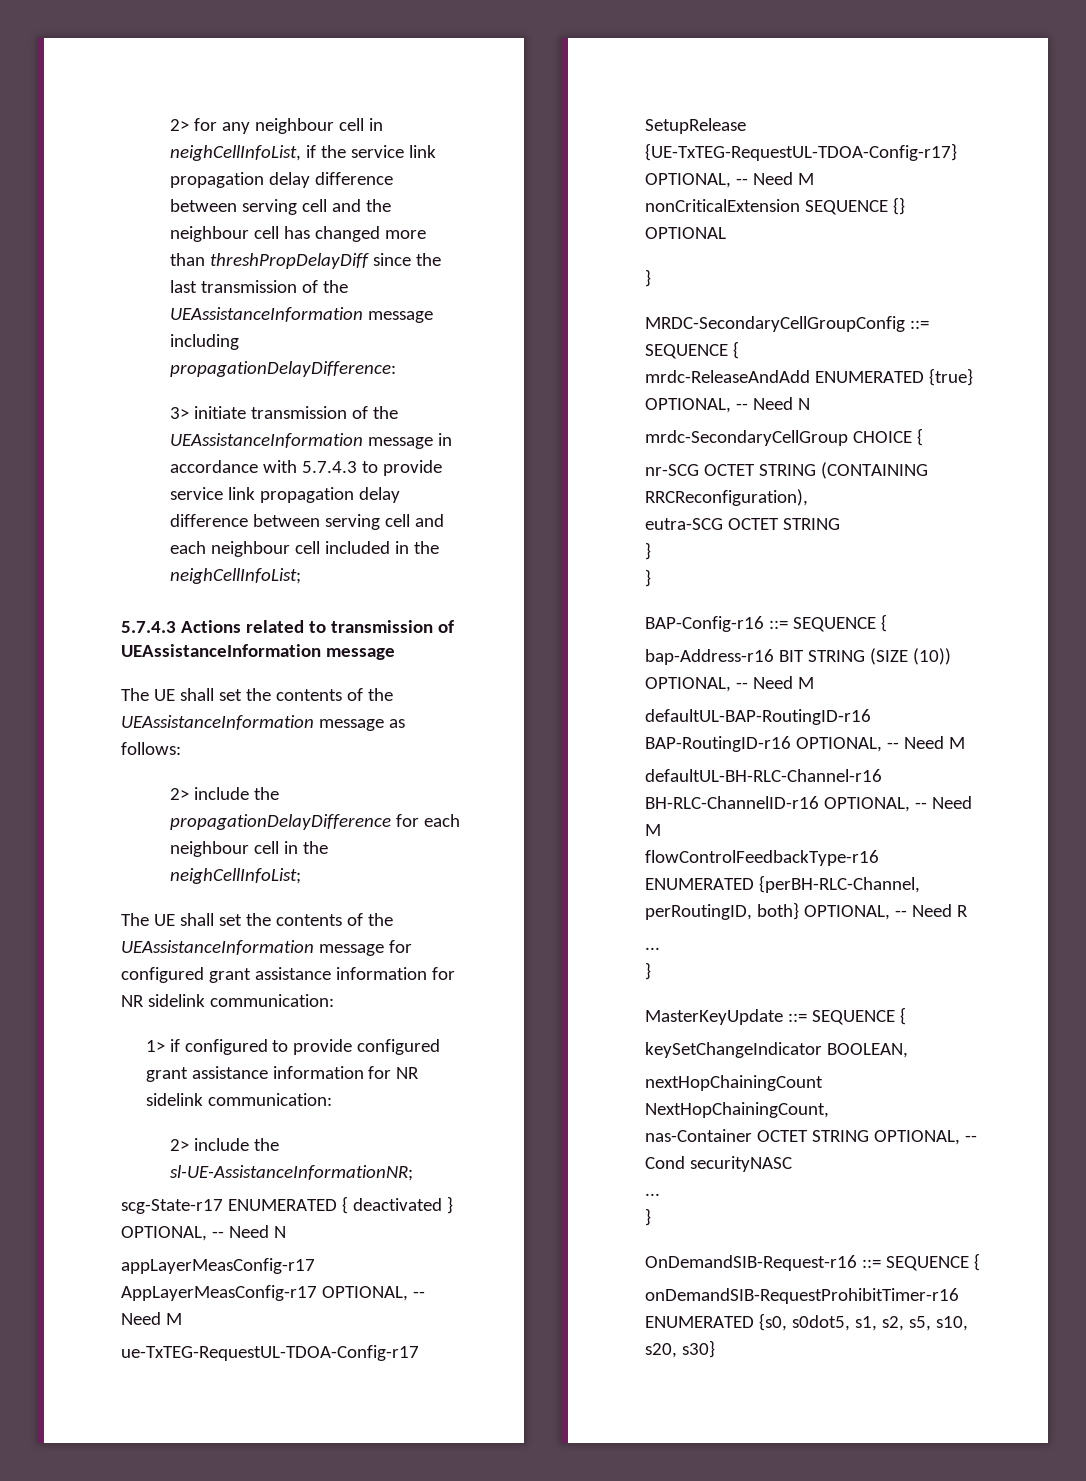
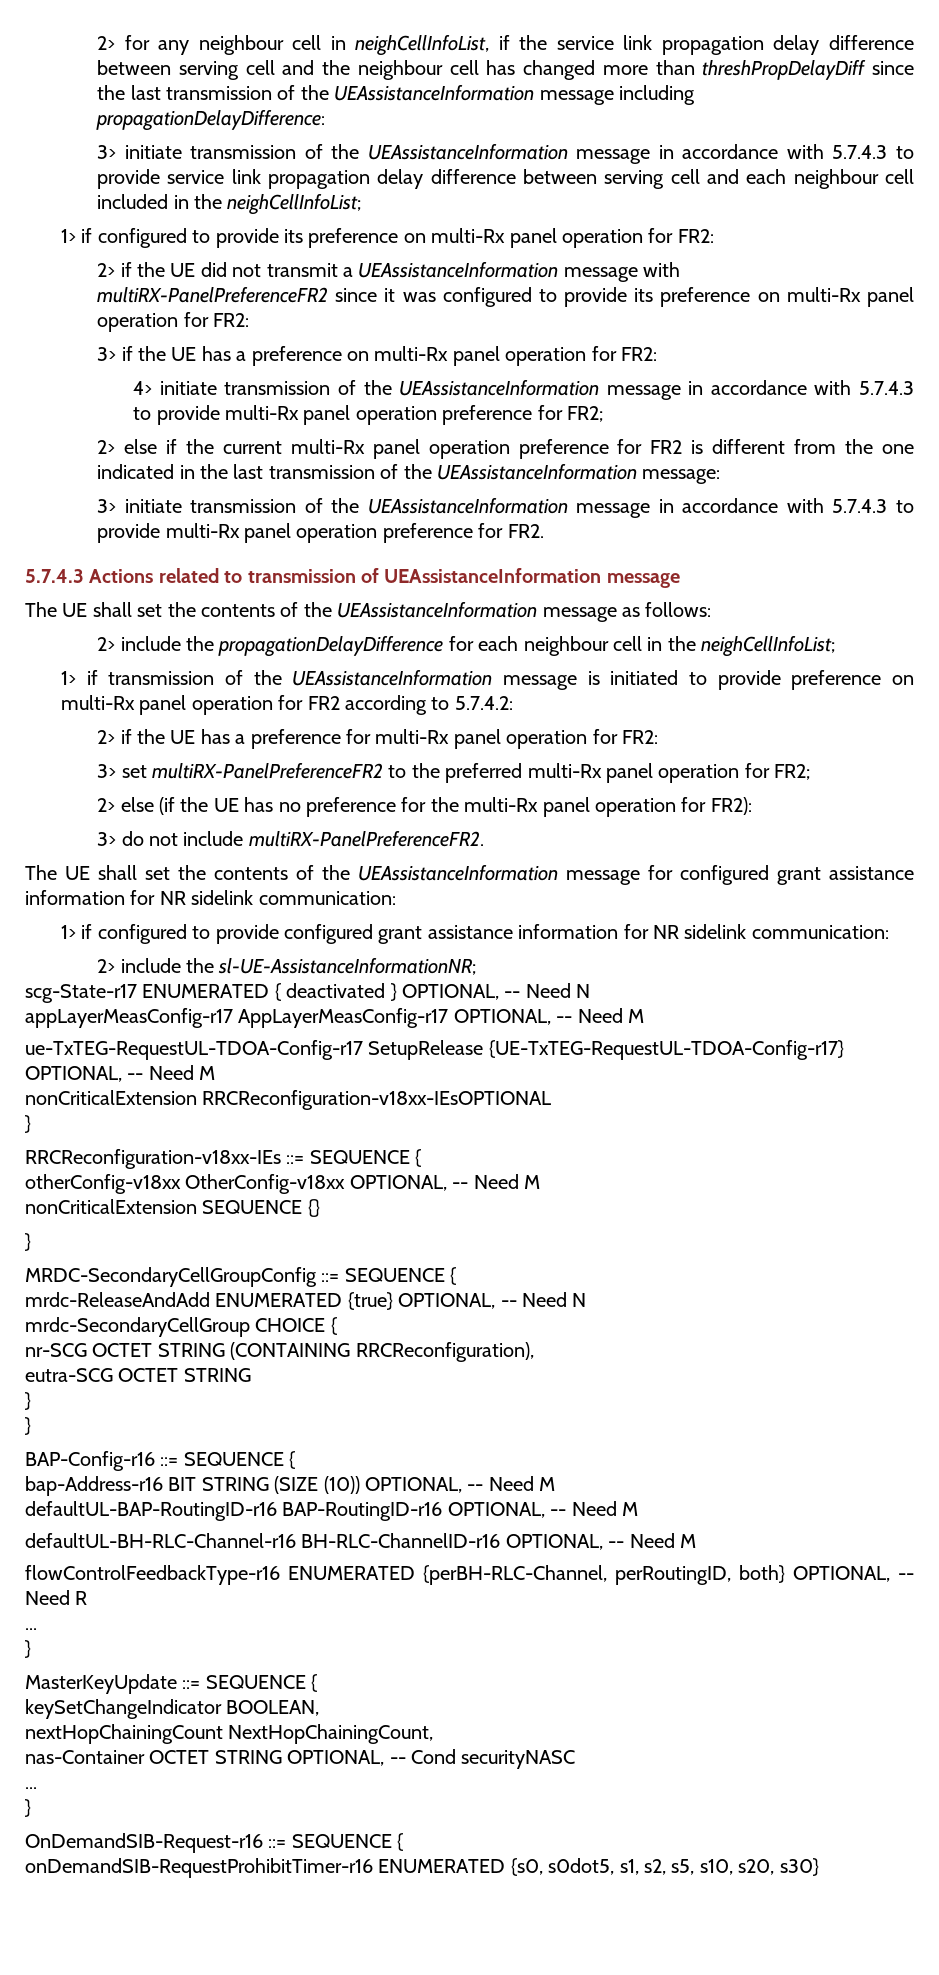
(302, 576) none -> [61,228,714,248] [97,262,681,282] [97,287,914,307] [97,312,249,332] [97,346,657,366] [133,380,915,400] [133,405,603,425] [97,439,914,459] [97,464,721,484] [97,498,915,518] [97,523,544,543] // 1> if configured to provide its preference on multi-Rx panel operation for FR2: // 2> if the UE did not transmit a UEAssistanceInformation message with multiRX-PanelPreferenceFR2 since it was configured to provide its preference on multi-Rx panel operation for FR2: // 3> if the UE has a preference on multi-Rx panel operation for FR2: // 4> initiate transmission of the UEAssistanceInformation message in accordance with 5.7.4.3 to provide multi-Rx panel operation preference for FR2; // 2> else if the current multi-Rx panel operation preference for FR2 is different from the one indicated in the last transmission of the UEAssistanceInformation message: // 3> initiate transmission of the UEAssistanceInformation message in accordance with 5.7.4.3 to provide multi-Rx panel operation preference for FR2.
(302, 876) none -> [61,670,914,690] [61,695,513,715] [97,729,658,749] [97,763,811,783] [97,797,752,817] [97,831,484,847] // 1> if transmission of the UEAssistanceInformation message is initiated to provide preference on multi-Rx panel operation for FR2 according to 5.7.4.2: // 2> if the UE has a preference for multi-Rx panel operation for FR2: // 3> set multiRX-PanelPreferenceFR2 to the preferred multi-Rx panel operation for FR2; // 2> else (if the UE has no preference for the multi-Rx panel operation for FR2): // 3> do not include multiRX-PanelPreferenceFR2.
(814, 179) none -> [25,1090,552,1110] [25,1115,31,1133] [25,1149,422,1169] [25,1174,540,1194] // nonCriticalExtension RRCReconfiguration-v18xx-IEsOPTIONAL // } // RRCReconfiguration-v18xx-IEs ::= SEQUENCE { // otherConfig-v18xx OtherConfig-v18xx OPTIONAL, -- Need M
[645,227,726,239] OPTIONAL -> (320, 1208) none

